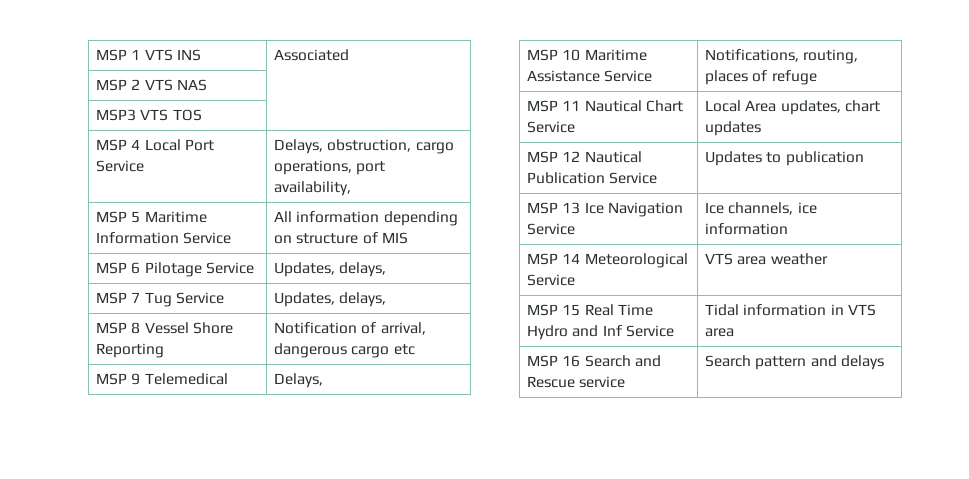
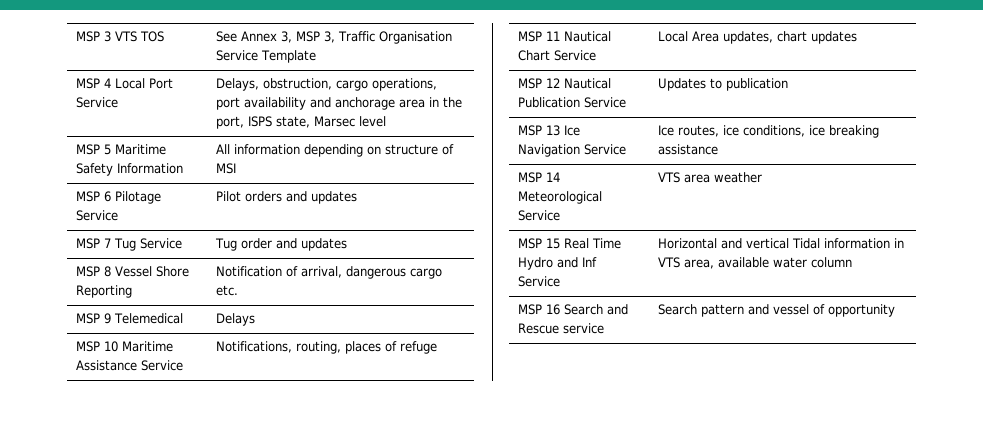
[96,49,201,61] [274,49,350,61] [96,79,207,91] [96,109,202,121] MSP 1 VTS INS | Associated // MSP 2 VTS NAS | // MSP3 VTS TOS | -> [76,31,165,42] [216,31,453,44] [216,50,317,63] MSP 3 VTS TOS | See Annex 3, MSP 3, Traffic Organisation Service Template
[274,181,352,196] availability, -> [244,97,463,110] [216,116,387,129] availability and anchorage area in the port, ISPS state, Marsec level
(207, 217) none -> [76,163,114,176] Safety
[183,232,232,244] Service -> (184, 168) none
[381,232,408,244] MIS -> [216,163,237,174] MSI
[274,262,387,277] Updates, delays, -> [216,191,358,204] Pilot orders and updates
[274,292,387,307] Updates, delays, -> [215,238,348,251] Tug order and updates
[393,344,415,355] etc -> [216,285,239,296] etc.
[274,373,324,388] Delays, -> [216,313,256,326] Delays
[728,202,817,215] [705,223,789,235] channels, ice information -> [678,125,880,138] [658,144,719,155] routes, ice conditions, ice breaking assistance
(674, 331) none -> [658,238,790,249] Horizontal and vertical
[705,328,735,337] area -> [684,257,853,269] area, available water column
[840,355,884,370] delays -> [773,304,896,317] vessel of opportunity

